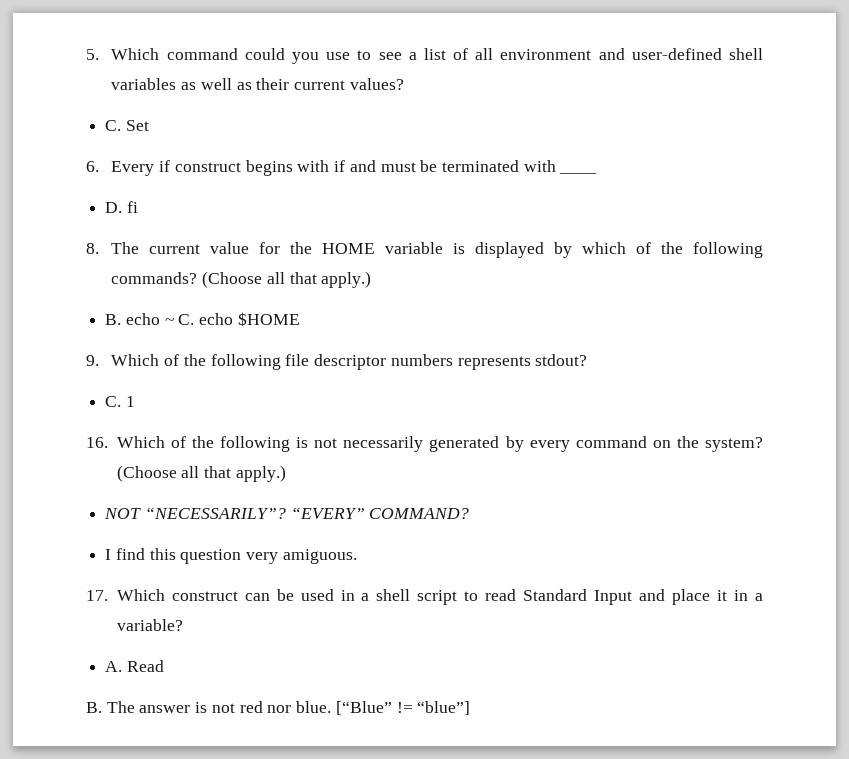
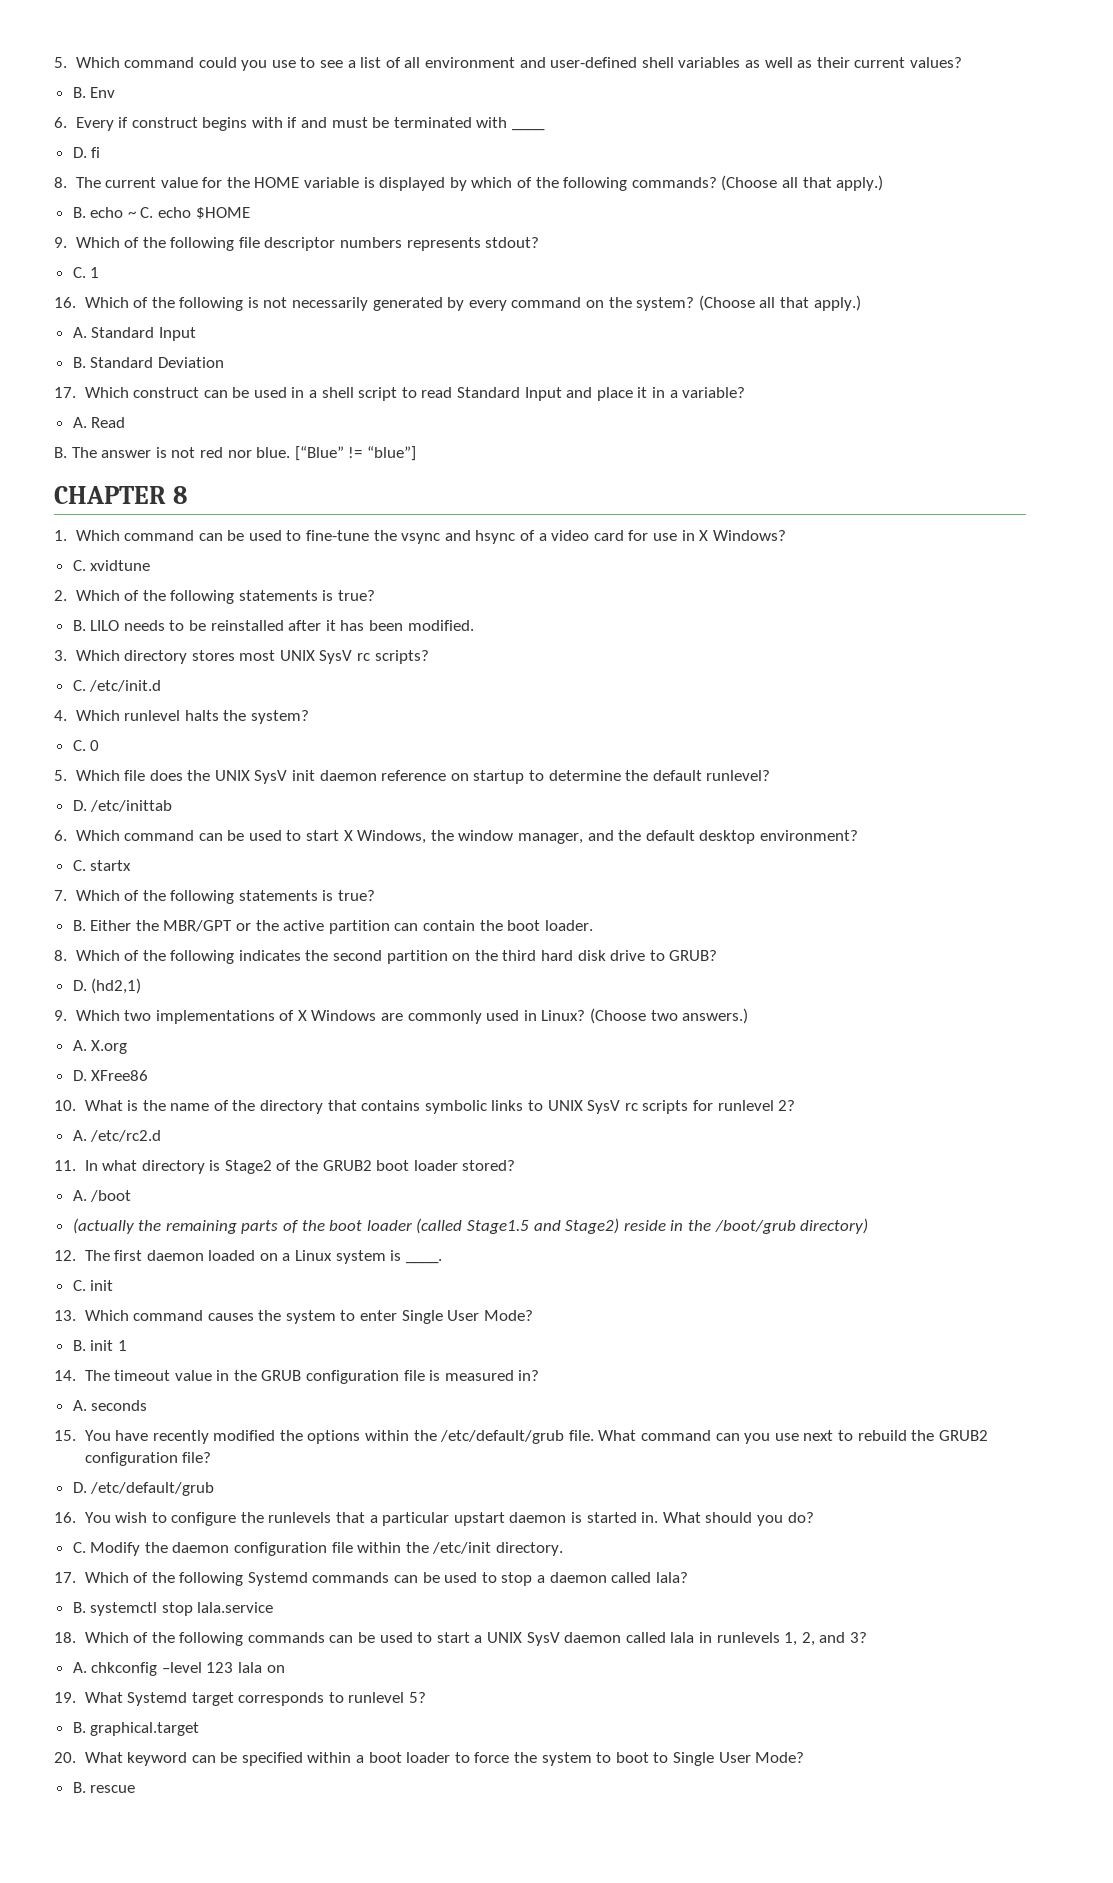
[105,120,149,131] C. Set -> [72,87,116,98] B. Env
[104,507,470,519] [105,548,357,564] NOT “NECESSARILY”? “EVERY” COMMAND? // I find this question very amiguous. -> [72,327,196,341] [72,357,224,368] A. Standard Input // B. Standard Deviation
(471, 708) none -> [54,486,187,504] [54,530,786,544] [72,560,151,571] [54,590,376,604] [72,620,474,631] [54,650,429,664] [72,680,162,692] [54,710,309,724] [72,740,100,751] [54,770,771,784] [72,800,173,812] [54,830,858,844] [72,860,132,871] [54,890,376,904] [72,920,593,934] [54,950,718,964] [72,978,142,994] [54,1008,749,1024] [72,1040,128,1054] [72,1070,149,1081] [54,1100,796,1114] [72,1130,162,1142] [54,1160,516,1174] [72,1190,132,1202] [72,1218,869,1234] [54,1250,442,1264] [72,1280,114,1291] [54,1310,533,1324] [72,1340,127,1351] [54,1370,540,1384] [72,1400,148,1411] [54,1430,988,1444] [84,1452,212,1466] [72,1482,215,1496] [54,1512,814,1526] [72,1542,564,1556] [54,1572,688,1586] [72,1602,274,1616] [54,1632,867,1646] [72,1662,285,1676] [54,1692,427,1706] [72,1722,200,1736] [54,1752,805,1766] [72,1782,136,1793] // CHAPTER 8 // 1. Which command can be used to fine-tune the vsync and hsync of a video card for use in X Windows? // C. xvidtune // 2. Which of the following statements is true? // B. LILO needs to be reinstalled after it has been modified. // 3. Which directory stores most UNIX SysV rc scripts? // C. /etc/init.d // 4. Which runlevel halts the system? // C. 0 // 5. Which file does the UNIX SysV init daemon reference on startup to determine the default runlevel? // D. /etc/inittab // 6. Which command can be used to start X Windows, the window manager, and the default desktop environment? // C. startx // 7. Which of the following statements is true? // B. Either the MBR/GPT or the active partition can contain the boot loader. // 8. Which of the following indicates the second partition on the third hard disk drive to GRUB? // D. (hd2,1) // 9. Which two implementations of X Windows are commonly used in Linux? (Choose two answers.) // A. X.org // D. XFree86 // 10. What is the name of the directory that contains symbolic links to UNIX SysV rc scripts for runlevel 2? // A. /etc/rc2.d // 11. In what directory is Stage2 of the GRUB2 boot loader stored? // A. /boot // (actually the remaining parts of the boot loader (called Stage1.5 and Stage2) reside in the /boot/grub directory) // 12. The first daemon loaded on a Linux system is ____. // C. init // 13. Which command causes the system to enter Single User Mode? // B. init 1 // 14. The timeout value in the GRUB configuration file is measured in? // A. seconds // 15. You have recently modified the options within the /etc/default/grub file. What command can you use next to rebuild the GRUB2 configuration file? // D. /etc/default/grub // 16. You wish to configure the runlevels that a particular upstart daemon is started in. What should you do? // C. Modify the daemon configuration file within the /etc/init directory. // 17. Which of the following Systemd commands can be used to stop a daemon called lala? // B. systemctl stop lala.service // 18. Which of the following commands can be used to start a UNIX SysV daemon called lala in runlevels 1, 2, and 3? // A. chkconfig –level 123 lala on // 19. What Systemd target corresponds to runlevel 5? // B. graphical.target // 20. What keyword can be specified within a boot loader to force the system to boot to Single User Mode? // B. rescue

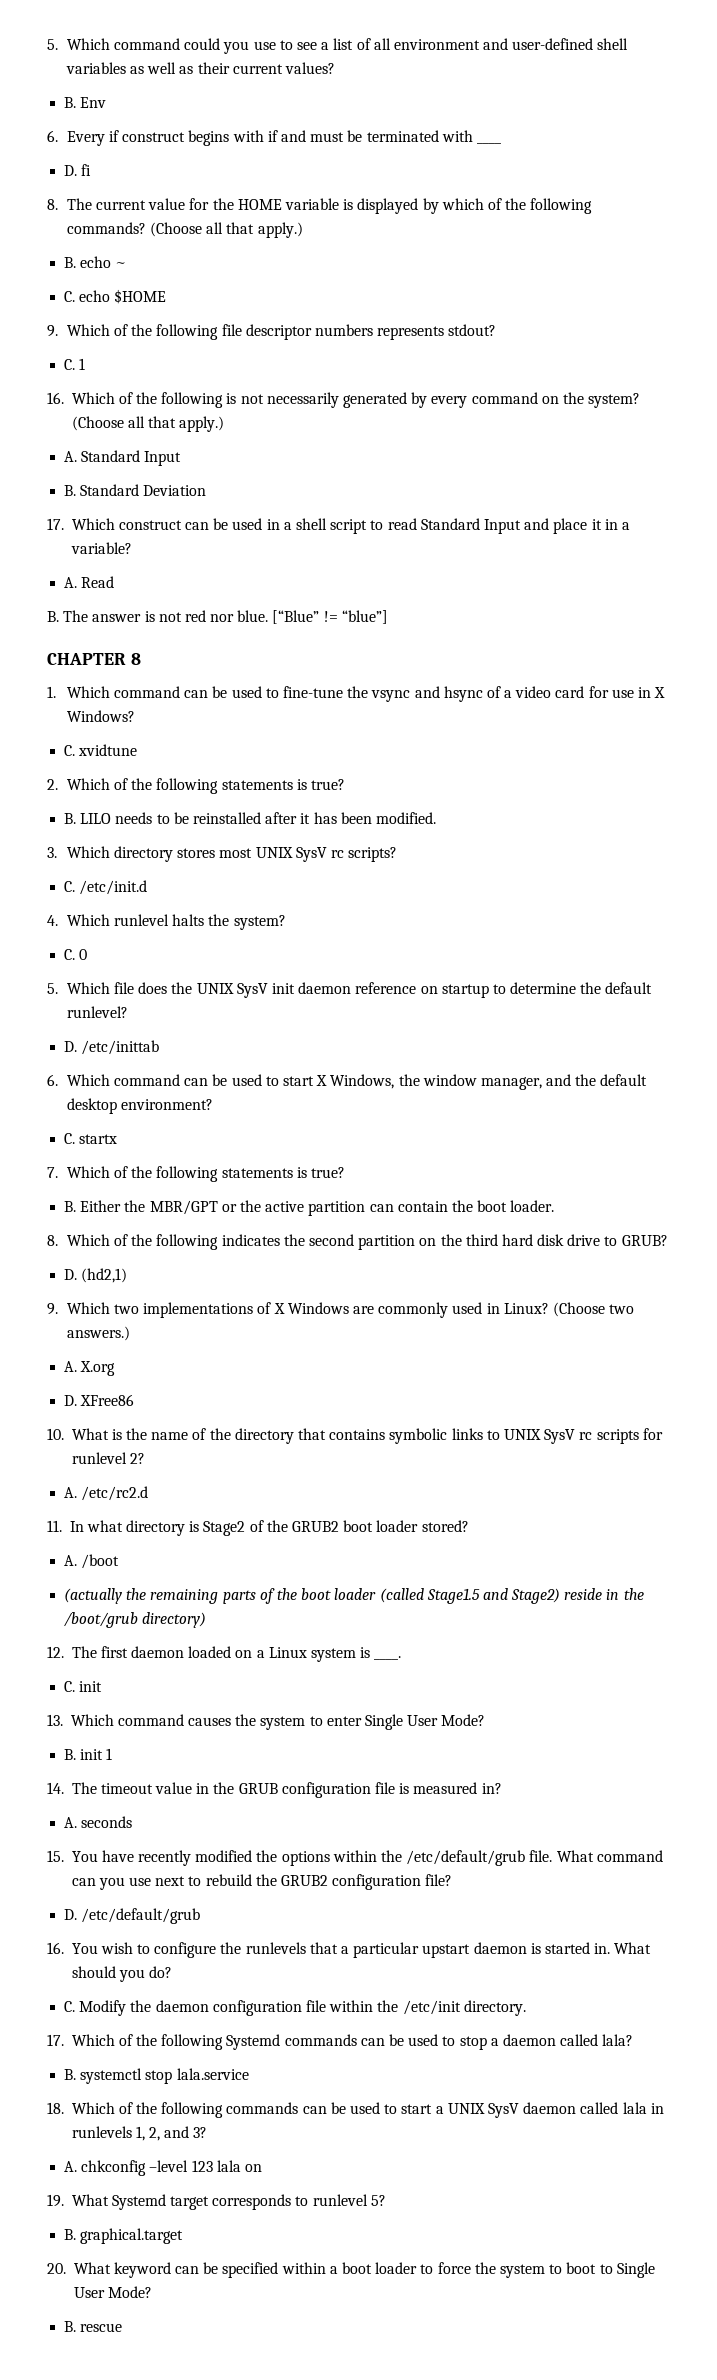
(136, 214) none -> (127, 265) //

